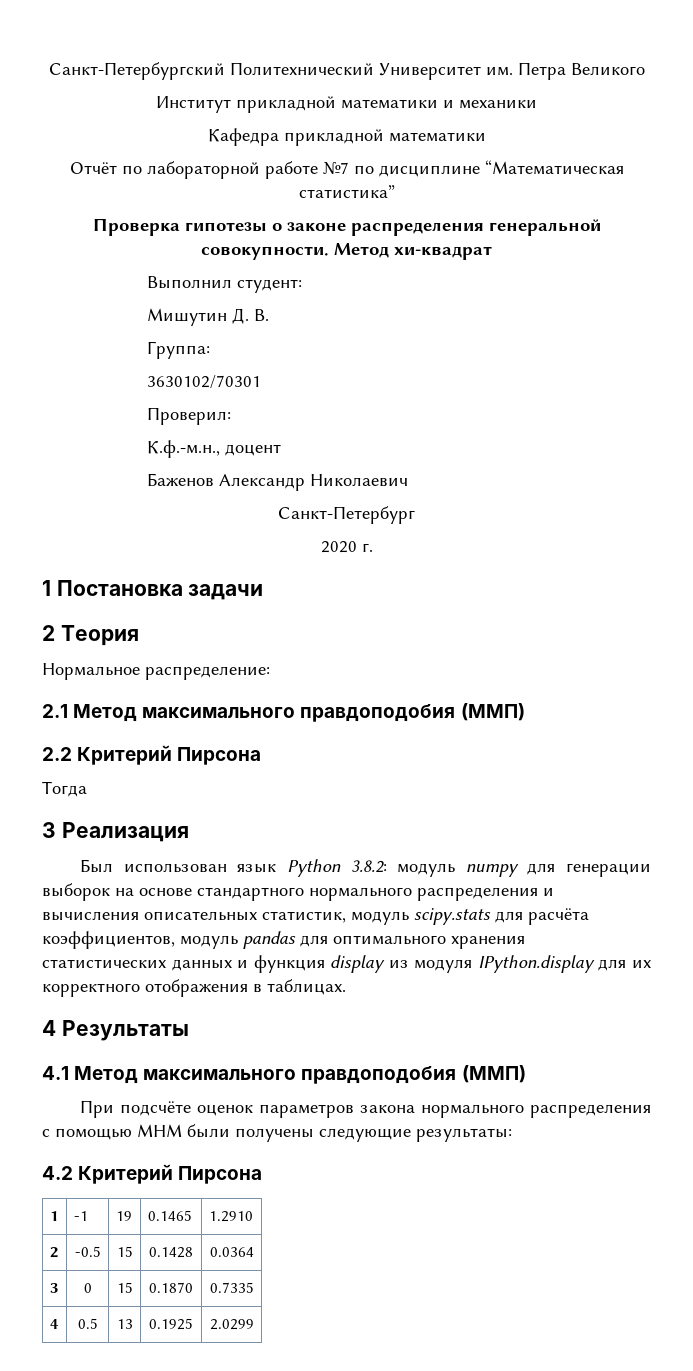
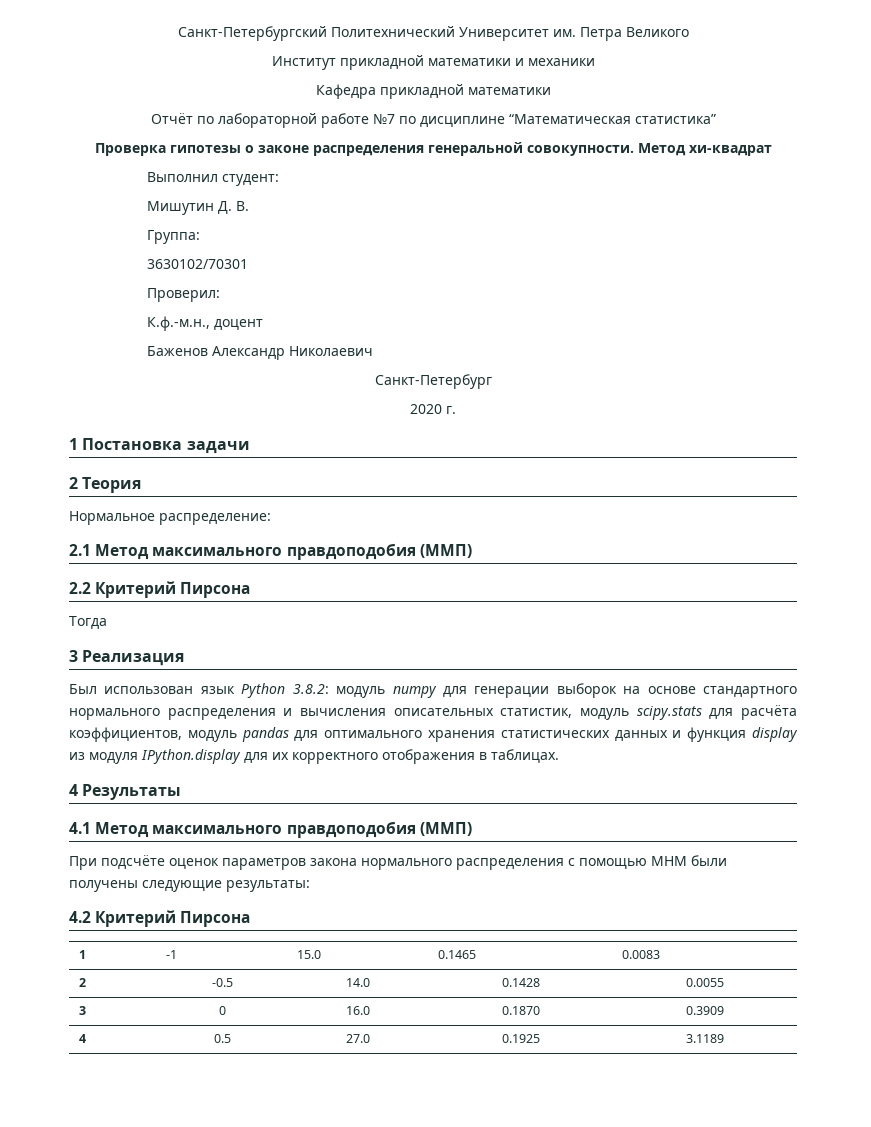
[115,1211,132,1221] 19 -> [297,950,322,959] 15.0
[208,1211,253,1222] 1.2910 -> [622,950,661,959] 0.0083
[116,1246,133,1257] 15 -> [346,978,370,987] 14.0
[209,1247,254,1257] 0.0364 -> [685,978,724,987] 0.0055
[116,1282,133,1293] 15 -> [346,1006,370,1015] 16.0
[209,1282,254,1293] 0.7335 -> [685,1006,724,1015] 0.3909
[116,1319,133,1329] 13 -> [346,1034,370,1043] 27.0
[209,1319,254,1330] 2.0299 -> [685,1034,724,1043] 3.1189

